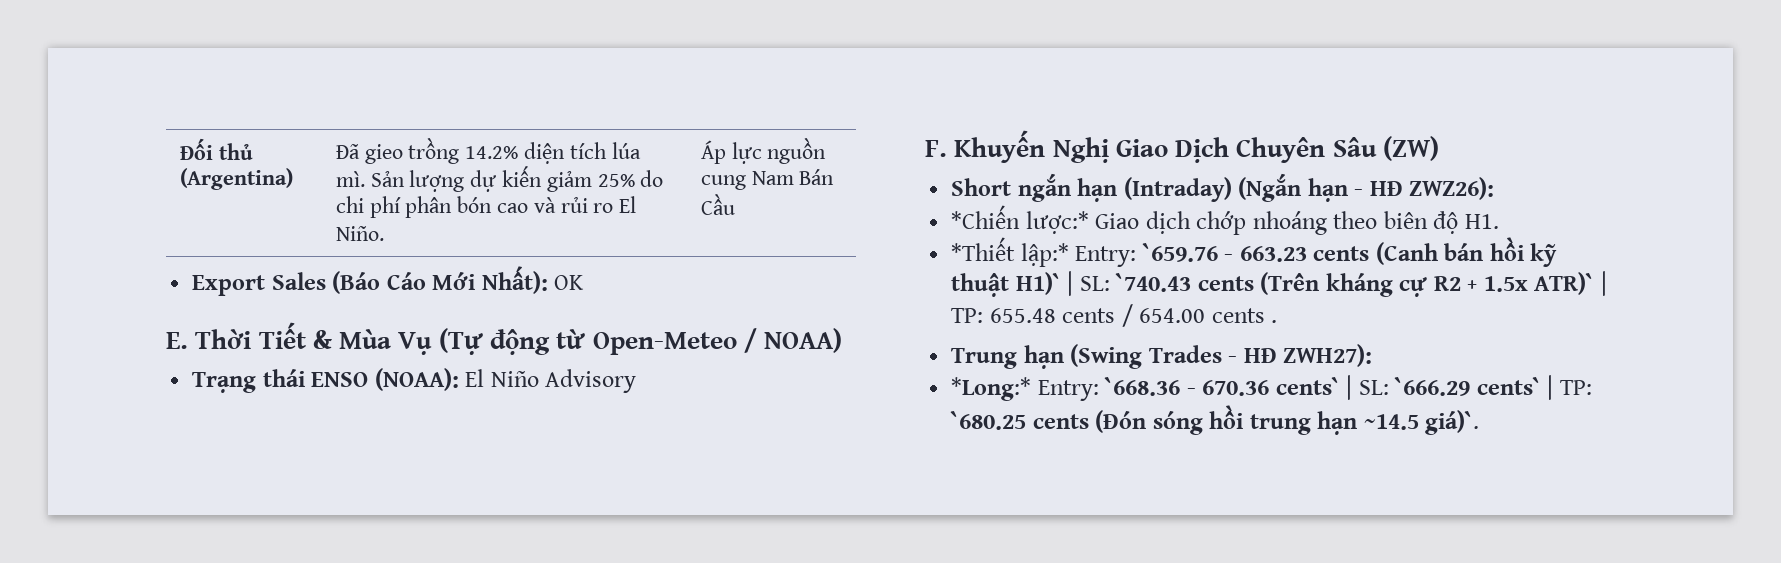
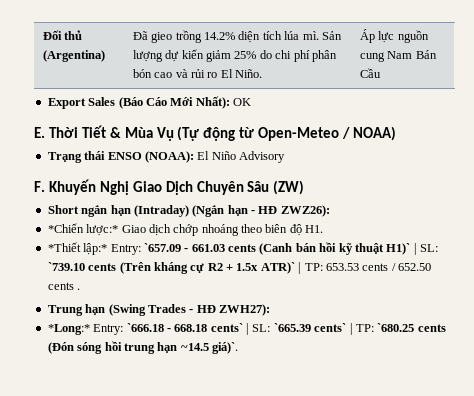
[1141,243,1307,262] `659.76 - 663.23 -> [143,243,225,252] `657.09 - 661.03
[1115,273,1192,292] `740.43 -> [47,262,85,271] `739.10
[989,308,1056,323] 655.48 -> [325,263,359,271] 653.53
[1139,308,1206,323] 654.00 -> [398,263,431,271] 652.50
[1104,377,1270,396] `668.36 - 670.36 -> [126,323,208,332] `666.18 - 668.18
[1394,377,1471,396] `666.29 -> [273,323,311,332] `665.39

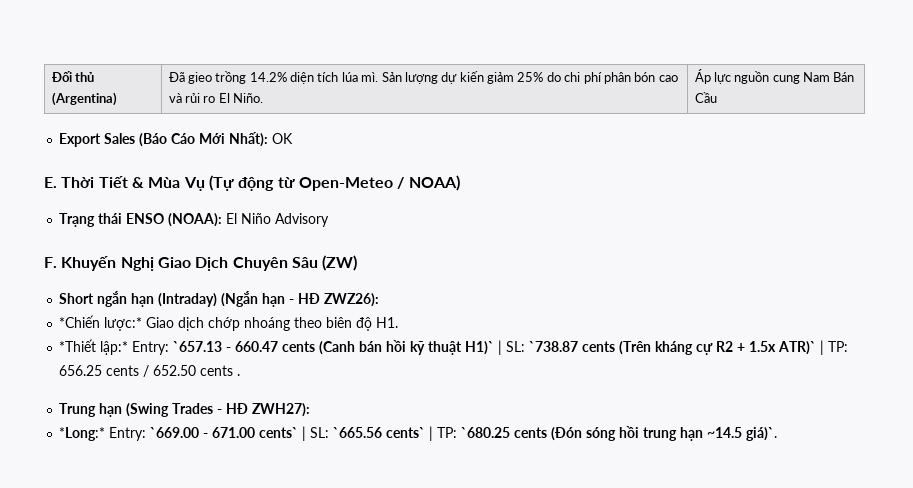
[143,243,225,252] `657.09 - 661.03 -> [173,341,279,352] `657.13 - 660.47
[47,262,85,271] `739.10 -> [529,341,579,352] `738.87
[325,263,359,271] 653.53 -> [59,365,103,376] 656.25
[126,323,208,332] `666.18 - 668.18 -> [150,427,256,438] `669.00 - 671.00
[273,323,311,332] `665.39 -> [333,427,383,438] `665.56

